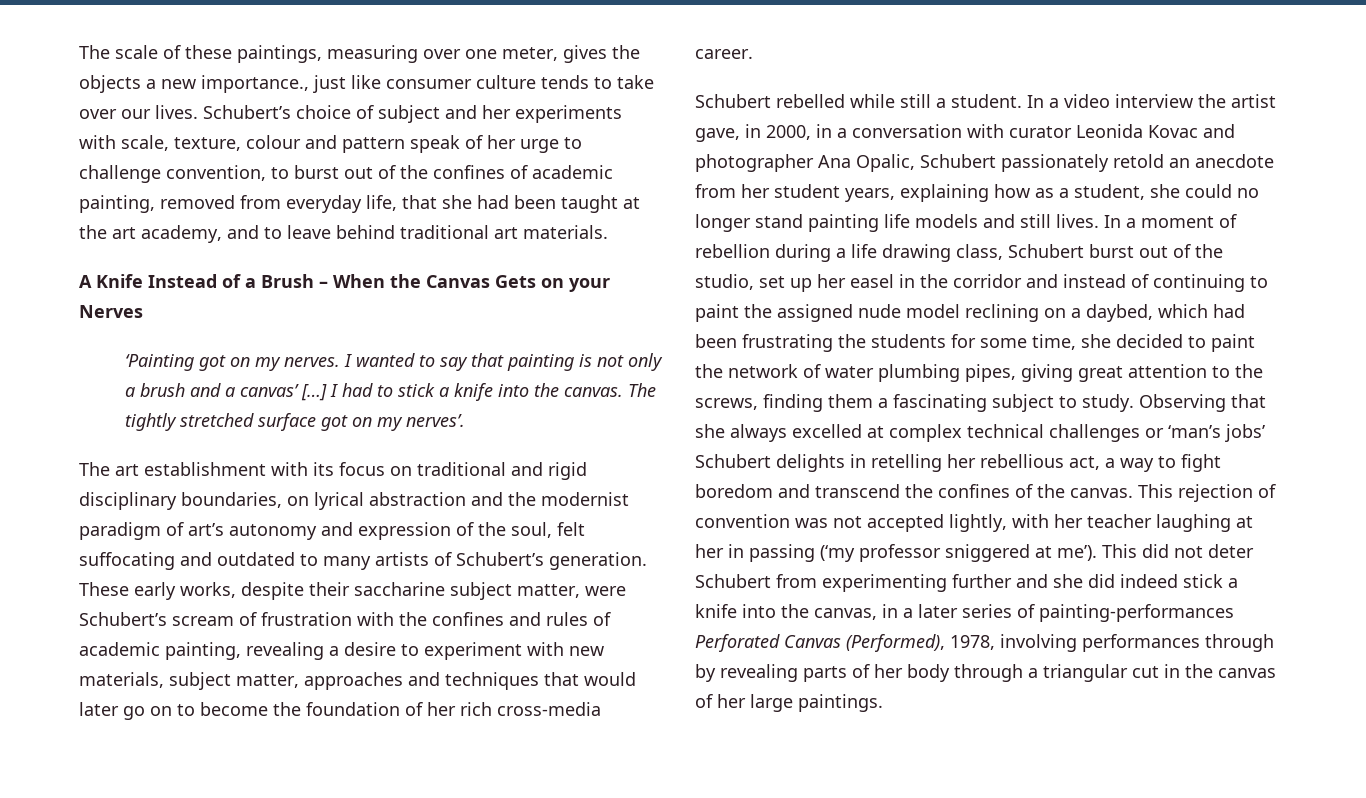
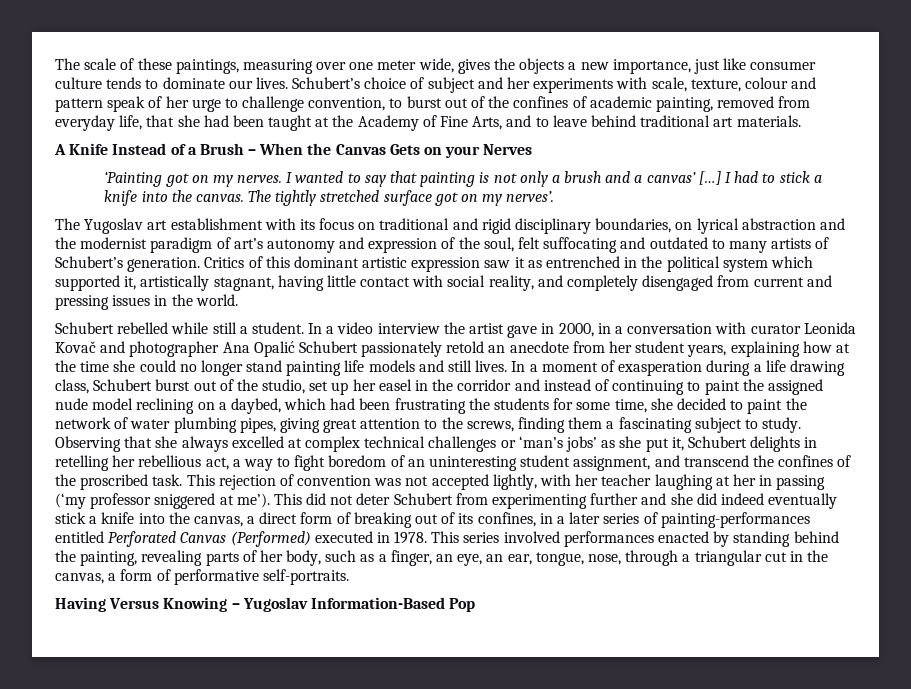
[502,47,558,61] meter, -> [377,58,454,73] meter wide,
[201,75,309,93] importance., -> [612,59,691,74] importance,
[617,75,654,89] [79,109,117,119] take over -> [162,77,225,89] dominate
[112,225,222,243] art academy, -> [357,115,503,131] Academy of Fine Arts,
(110, 469) none -> [84,218,144,234] Yugoslav
[79,582,626,600] [79,612,611,626] [79,642,604,660] [79,672,636,690] [79,702,601,720] [695,49,753,59] These early works, despite their saccharine subject matter, were Schubert’s scream of frustration with the confines and rules of academic painting, revealing a desire to experiment with new materials, subject matter, approaches and techniques that would later go on to become the foundation of her rich cross-media career. -> [204,256,813,272] [55,275,832,291] [55,294,238,310] Critics of this dominant artistic expression saw it as entrenched in the political system which supported it, artistically stagnant, having little contact with social reality, and completely disengaged from current and pressing issues in the world.
[695,128,740,142] gave, -> [507,325,538,338] gave
[1148,125,1198,138] Kovac -> [55,341,96,353] Kovač
[856,154,915,172] Opalic, -> [253,341,295,357] Opalić
[1035,184,1145,200] as a student, -> [835,343,850,353] [55,360,110,372] at the time
[695,244,770,258] rebellion -> [618,361,703,376] exasperation
(1265, 433) none -> [601,436,684,452] as she put it,
(773, 491) none -> [390,455,651,471] of an uninteresting student assignment,
[1070,488,1133,498] canvas. -> [80,474,183,490] proscribed task.
(1178, 581) none -> [768,493,838,509] eventually
(877, 614) none -> [247,512,536,528] a direct form of breaking out of its confines,
(1234, 613) none -> [55,531,104,543] entitled
[846,634,1274,652] [695,664,950,682] (Performed), 1978, involving performances through by revealing parts of her body -> [230,531,839,547] [55,550,621,566] (Performed) executed in 1978. This series involved performances enacted by standing behind the painting, revealing parts of her body, such as a finger, an eye, an ear, tongue, nose,
[1218,668,1276,678] [695,694,883,712] canvas of her large paintings. -> [55,569,349,585] [55,597,476,612] canvas, a form of performative self-portraits. // Having Versus Knowing – Yugoslav Information-Based Pop

